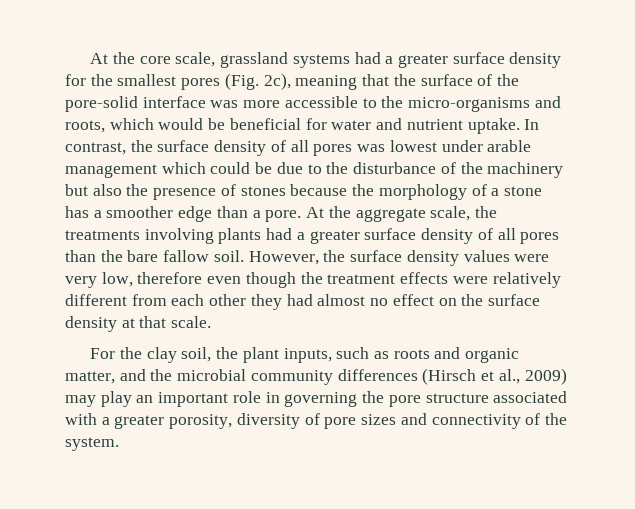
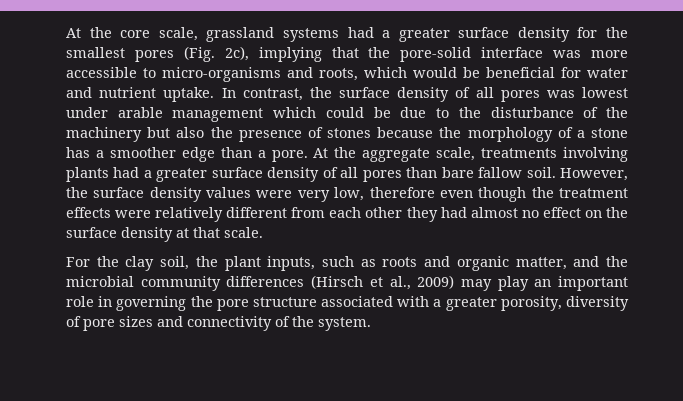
[295,75,358,90] meaning -> [258,47,322,62] implying
[420,74,519,86] surface of the -> (391, 52) none
[381,96,404,108] the -> (156, 73) none
[474,206,497,218] the -> (476, 154) none
[100,250,123,262] the -> (438, 172) none

